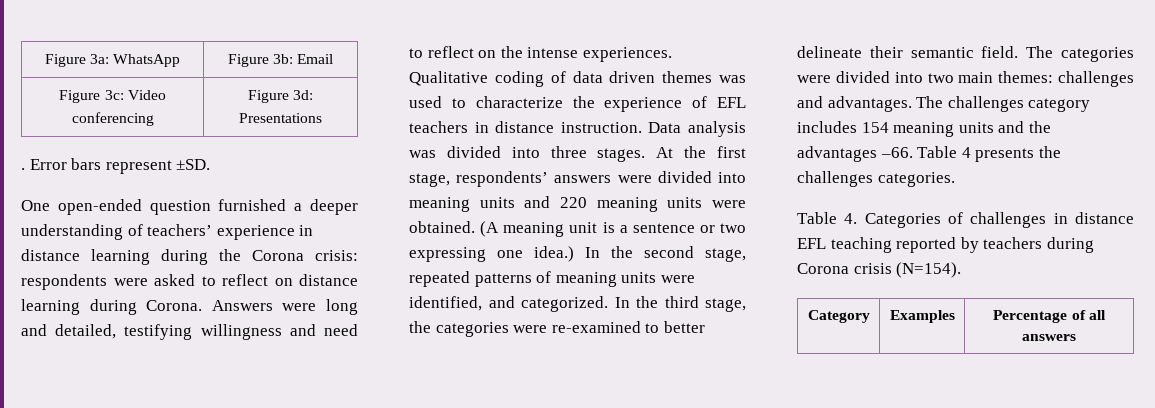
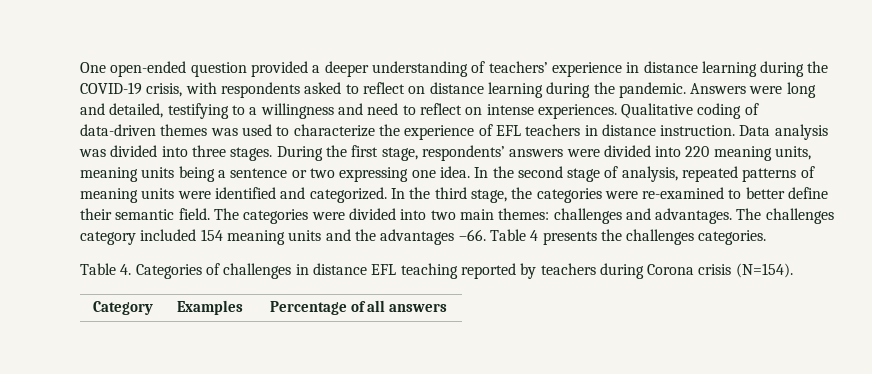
[44,54,181,67] [227,54,334,67] [59,90,166,103] [71,112,154,126] [247,90,314,103] [238,113,322,123] [21,158,211,174] Figure 3a: WhatsApp | Figure 3b: Email // Figure 3c: Video conferencing | Figure 3d: Presentations // . Error bars represent ±SD. // -> (80, 67) none
[218,199,287,211] furnished -> [250,61,308,77] provided
[252,250,358,261] [21,274,148,290] Corona crisis: respondents were -> [80,82,300,98] COVID-19 crisis, with respondents
[146,300,203,311] Corona. -> [593,82,686,98] the pandemic.
(193, 332) none -> [231,105,258,115] to a
[500,46,523,58] the -> (483, 111) none
[572,71,656,83] data driven -> [80,124,156,136] data-driven
[656,147,674,158] At -> [276,146,323,161] During
[409,196,746,212] [409,221,615,237] meaning units and 220 meaning units were obtained. (A meaning unit is -> [685,146,812,161] [80,166,215,182] 220 meaning units, meaning units being
[534,246,574,262] idea.) -> [439,166,470,178] idea.
[705,248,746,262] stage, -> [567,166,678,182] stage of analysis,
[409,296,482,311] identified, -> [214,187,276,199] identified
[797,46,862,58] delineate -> [788,187,829,199] define
[797,121,857,133] includes -> [140,229,197,241] included

